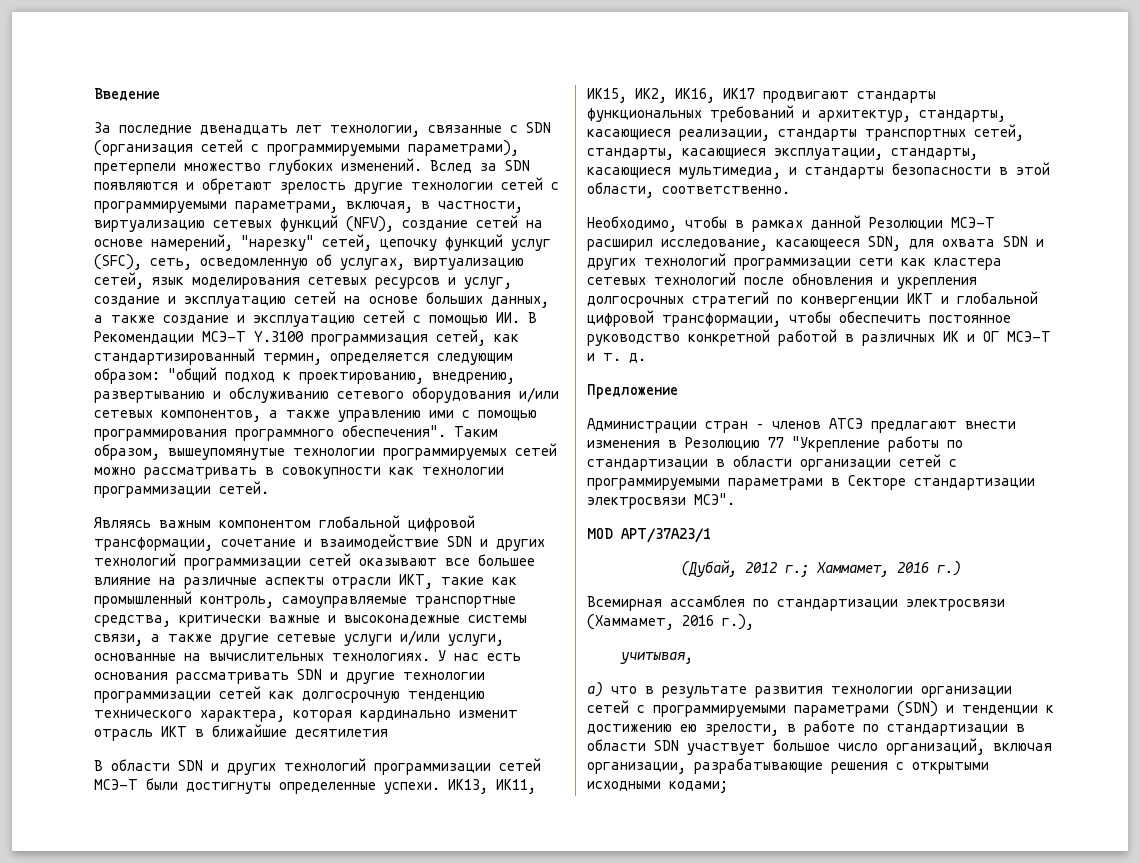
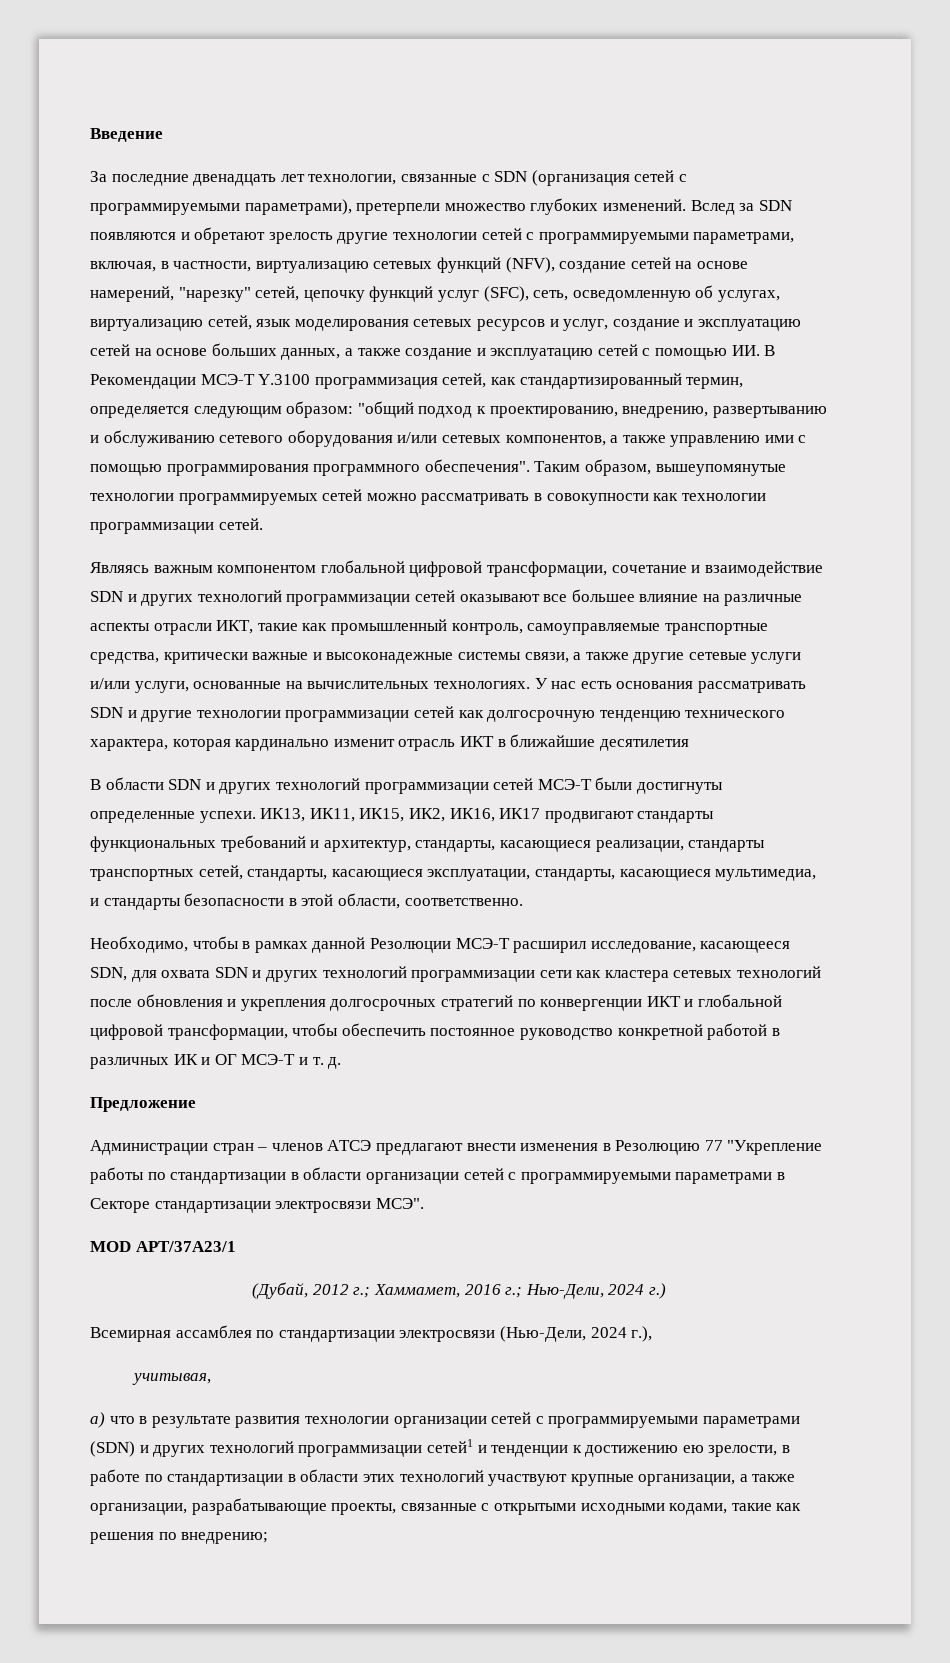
(929, 567) none -> [505,1284,645,1299] г.; Нью-Дели, 2024
[587,614,714,630] (Хаммамет, 2016 -> [499,1326,627,1342] (Нью-Дели, 2024
(954, 709) none -> [153,1439,487,1457] других технологий программизации сетей1 и
[654,738,1052,755] [587,758,989,774] [587,781,728,793] SDN участвует большое число организаций, включая организации, разрабатывающие решения с открытыми исходными кодами; -> [362,1470,796,1486] [90,1498,802,1515] [90,1532,269,1544] этих технологий участвуют крупные организации, а также организации, разрабатывающие проекты, связанные с открытыми исходными кодами, такие как решения по внедрению;

